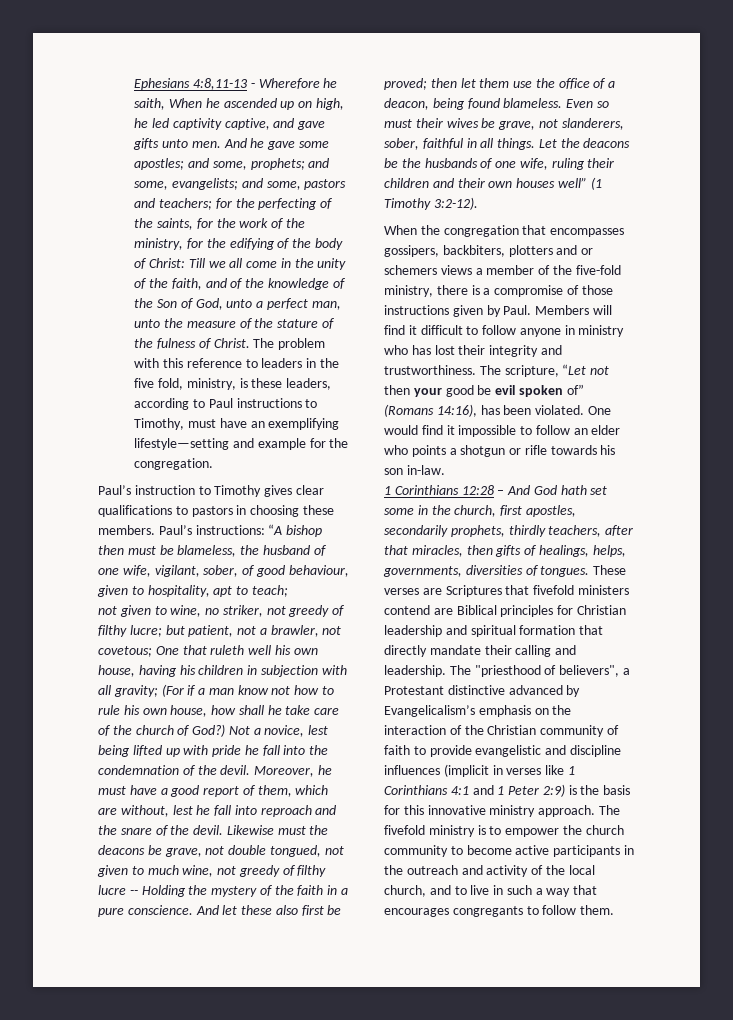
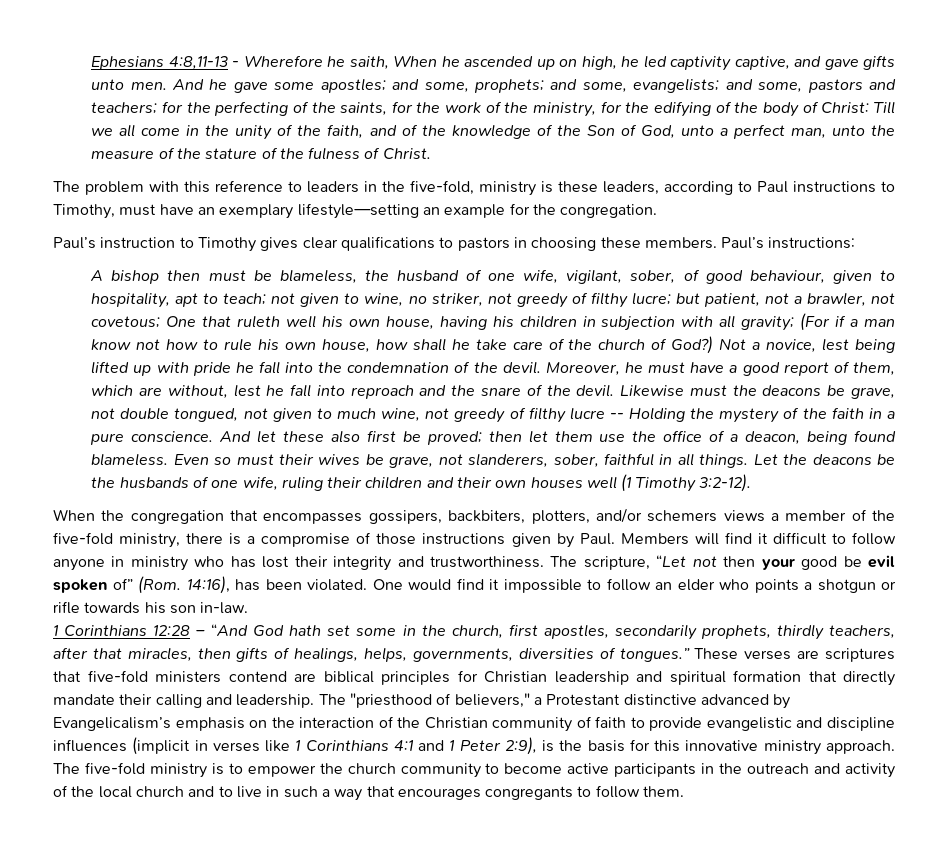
(250, 343) none -> (431, 153) //
[134,378,236,390] five fold, ministry, -> [410,180,536,196] five-fold, ministry
[268,418,340,430] [134,438,254,450] exemplifying lifestyle—setting and -> [219,203,440,219] exemplary lifestyle—setting an
[268,524,283,535] “A -> [90,270,104,281] // A
(288, 591) // -> (267, 299) none
[557,177,587,188] well” -> [587,476,618,489] well
[508,245,594,257] plotters and or -> [531,508,642,524] plotters, and/or
[384,404,434,417] (Romans -> [138,576,181,594] (Rom.
[507,485,531,495] And -> [211,624,249,636] “And
[540,566,590,577] tongues. -> [619,648,690,662] tongues.”
[445,585,575,597] Scriptures that fivefold -> [825,648,896,662] [53,670,148,683] scriptures that five-fold
[456,605,497,615] Biblical -> [323,671,374,683] biblical
[559,665,620,677] believers", -> [454,693,530,708] believers,"
[542,784,565,797] 2:9) -> [504,737,537,755] 2:9),
[384,825,425,835] fivefold -> [84,762,145,775] five-fold
[384,885,426,897] church, -> [135,786,184,797] church

